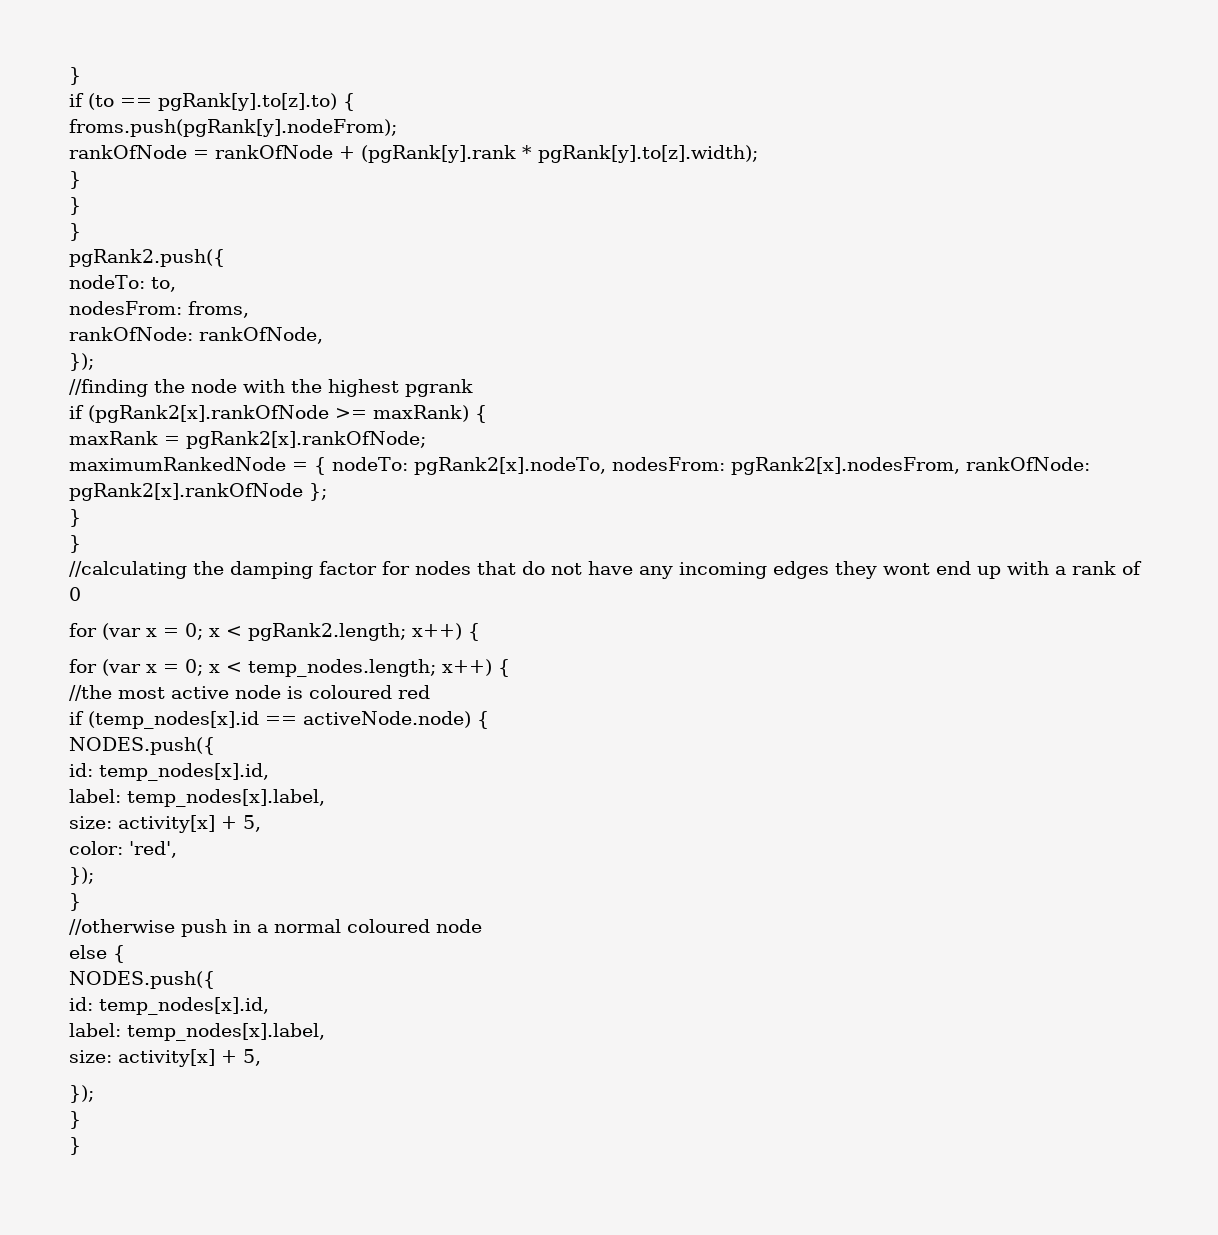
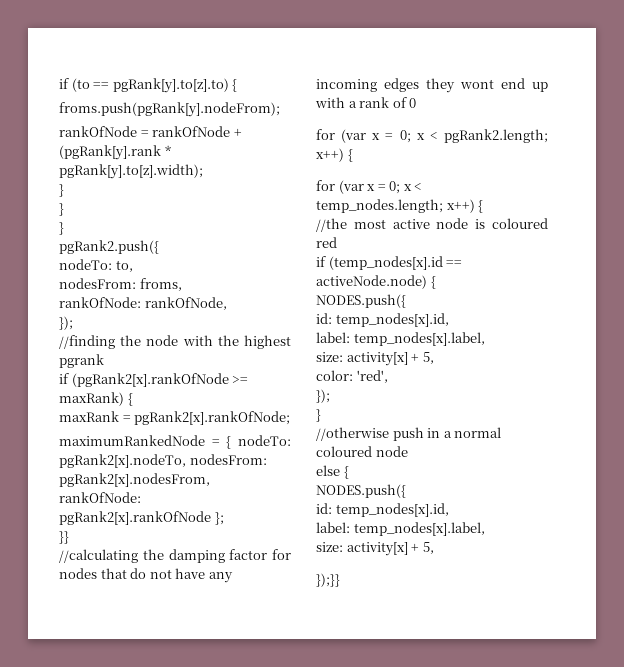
[69,67,81,85] } // -> (59, 83) none
[69,509,81,527] [69,535,81,553] } // } -> [59,531,69,544] }}
[69,1085,94,1103] [69,1111,81,1129] [69,1137,81,1155] }); // } // } -> [316,573,340,587] });}}

